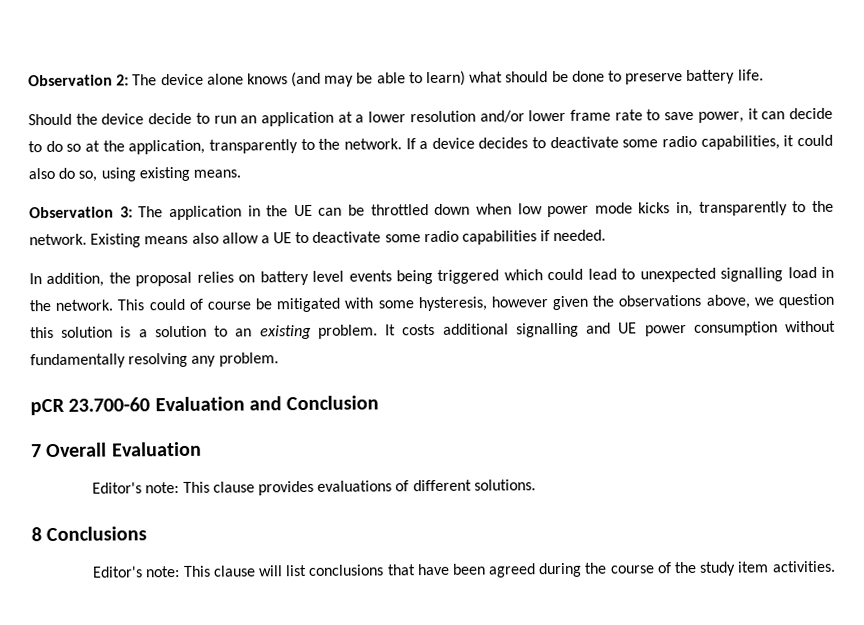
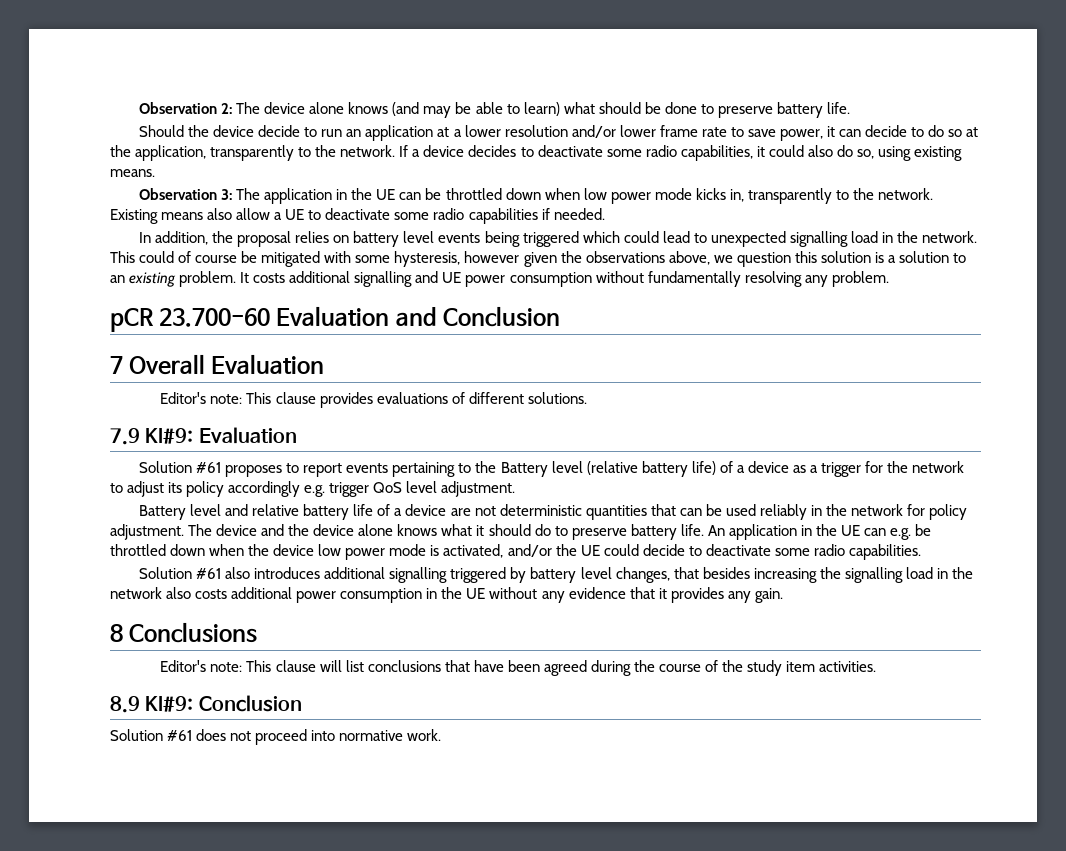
(536, 485) none -> [110,427,297,445] [139,461,965,477] [110,481,516,497] [139,504,968,520] [110,524,932,540] [110,544,921,560] [139,567,973,583] [110,587,783,603] // 7.9 KI#9: Evaluation // Solution #61 proposes to report events pertaining to the Battery level (relative battery life) of a device as a trigger for the network to adjust its policy accordingly e.g. trigger QoS level adjustment. // Battery level and relative battery life of a device are not deterministic quantities that can be used reliably in the network for policy adjustment. The device and the device alone knows what it should do to preserve battery life. An application in the UE can e.g. be throttled down when the device low power mode is activated, and/or the UE could decide to deactivate some radio capabilities. // Solution #61 also introduces additional signalling triggered by battery level changes, that besides increasing the signalling load in the network also costs additional power consumption in the UE without any evidence that it provides any gain.
(836, 566) none -> [110,695,302,713] [110,729,442,745] // 8.9 KI#9: Conclusion // Solution #61 does not proceed into normative work.

